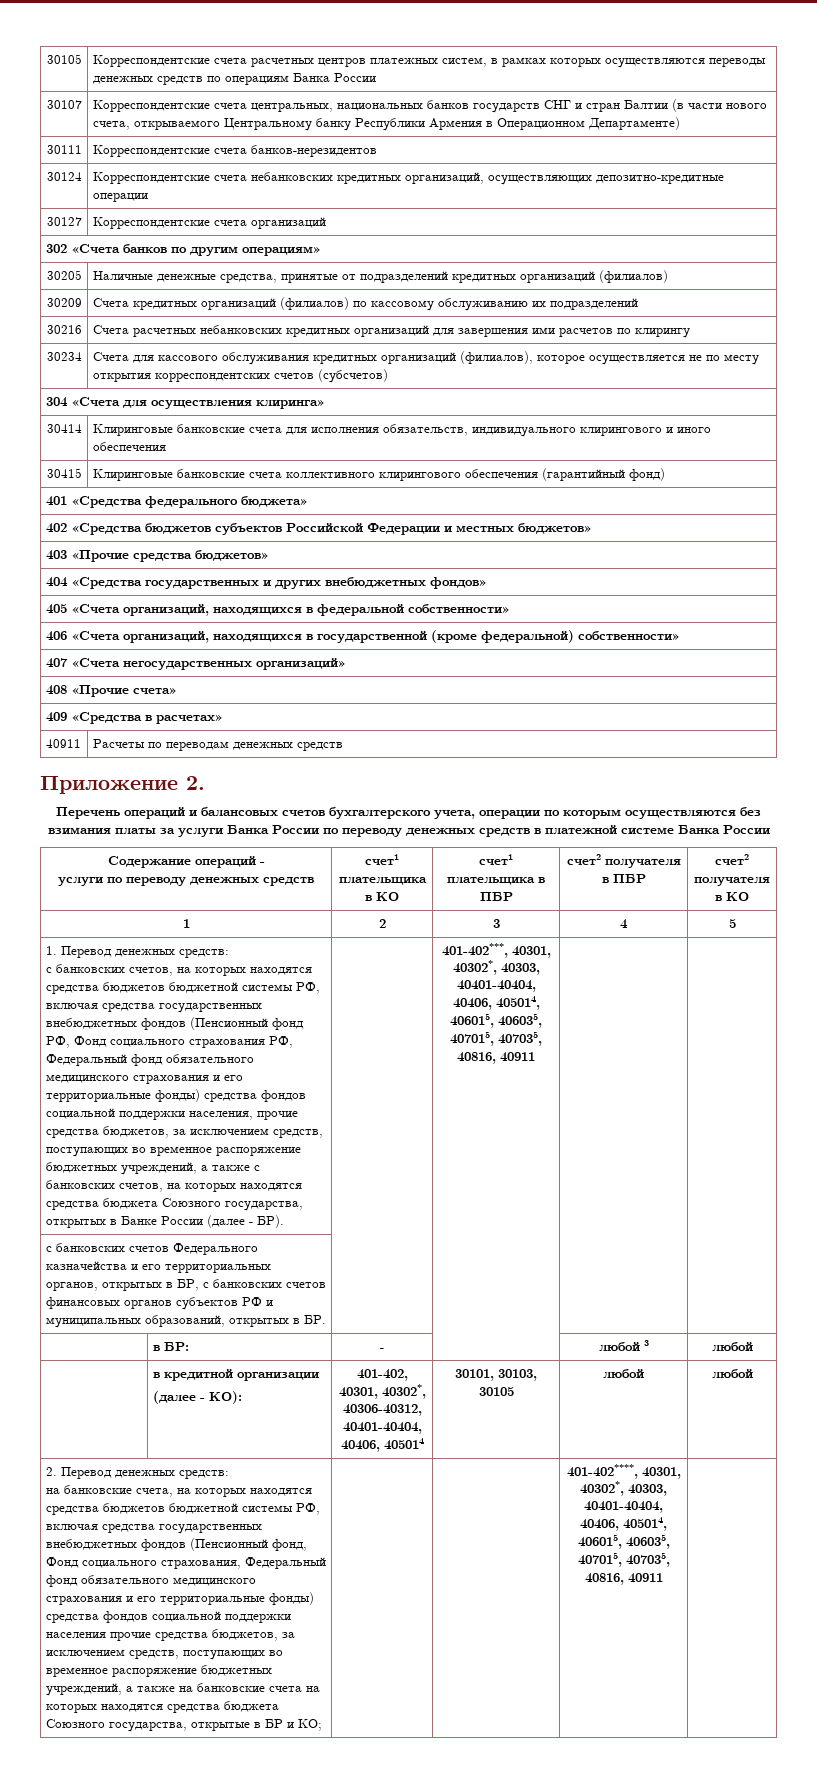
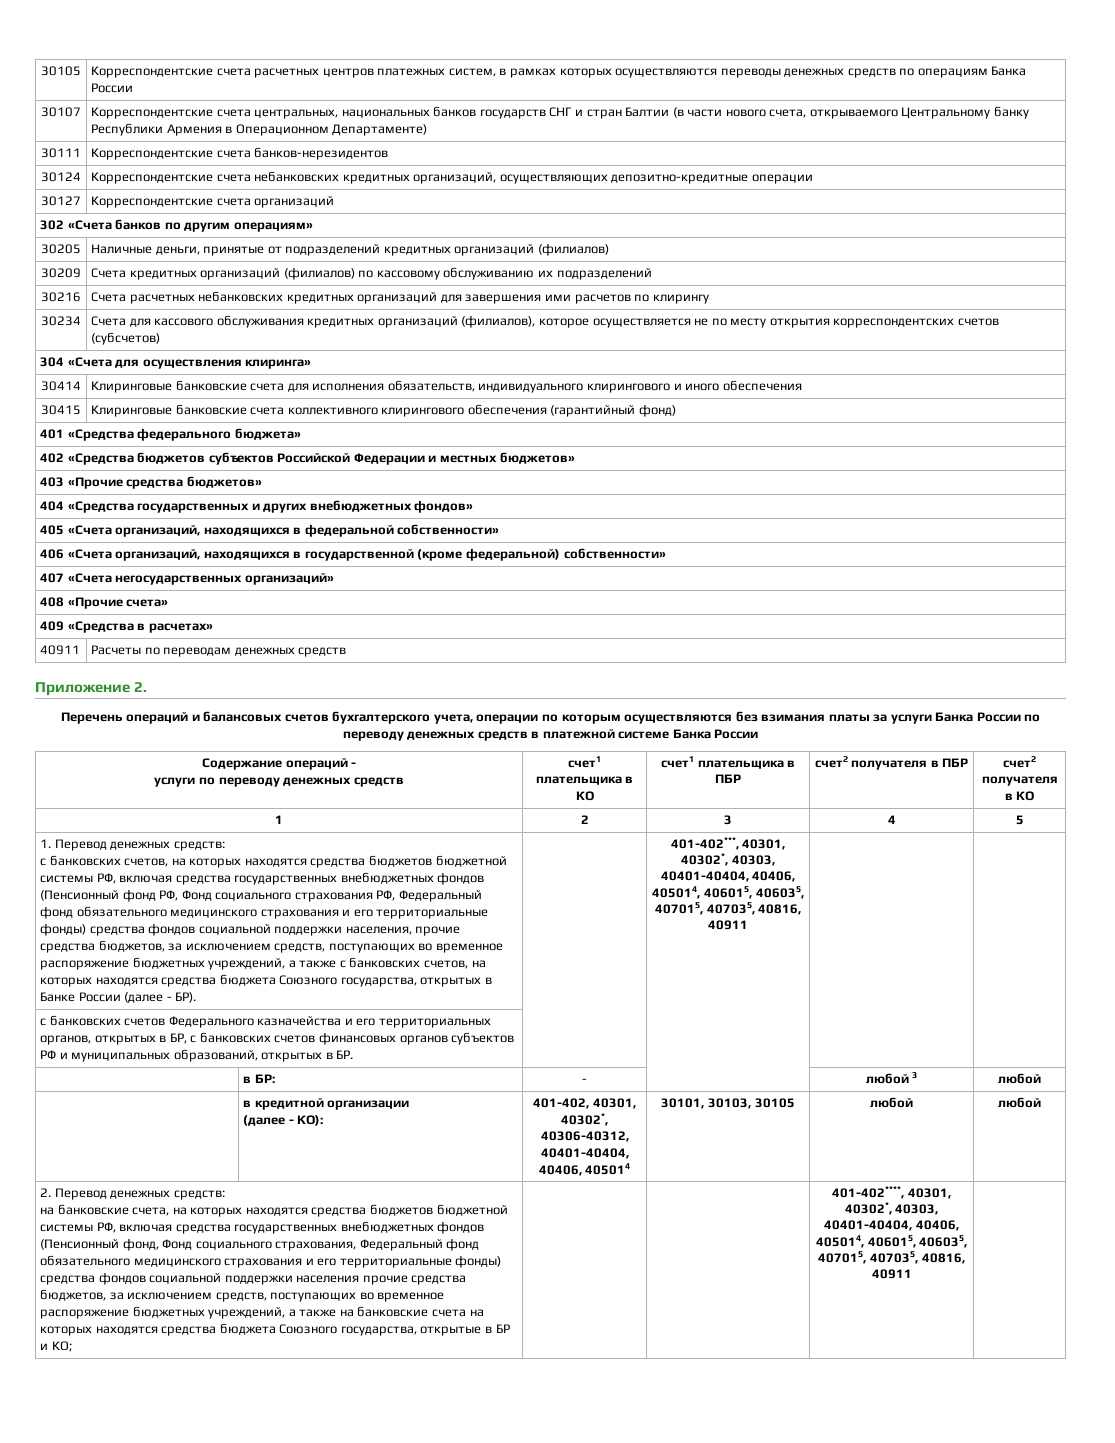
[156,274,277,283] денежные средства, -> [155,246,200,255] деньги,

